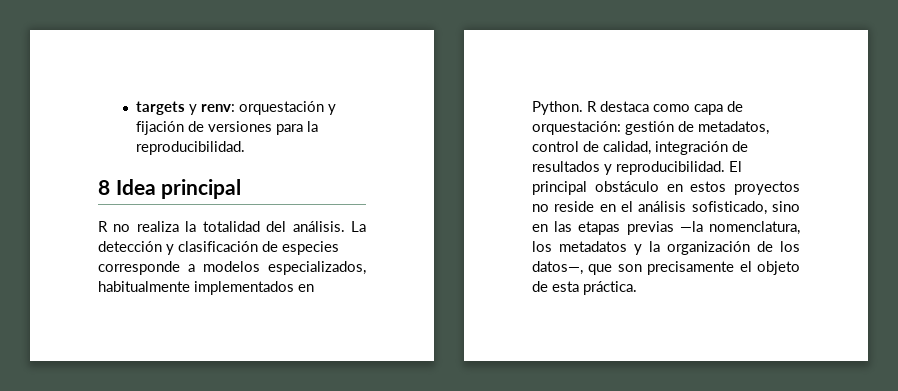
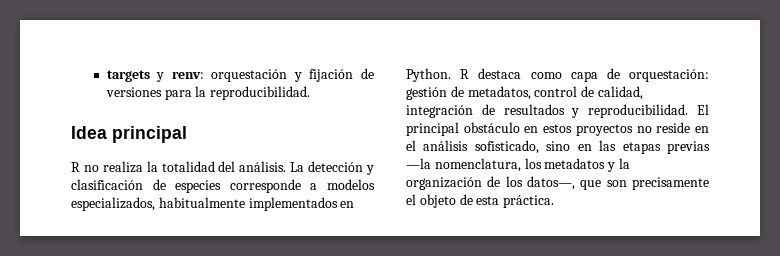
[98,180,110,195] 8 -> (311, 93) none

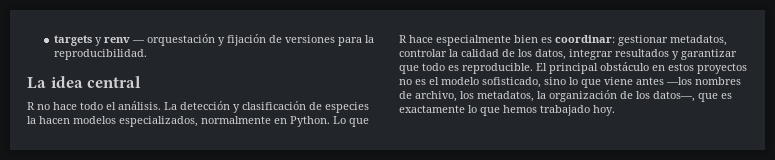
[171,71,204,79] renv: -> [103,37,145,43] renv —
[71,126,187,143] Idea principal -> [27,76,142,89] La idea central
[102,161,236,173] realiza la totalidad del -> [53,102,116,110] hace todo el
[229,179,375,193] [71,197,355,211] [406,68,709,82] [406,86,643,100] [406,104,689,118] corresponde a modelos especializados, habitualmente implementados en Python. R destaca como capa de orquestación: gestión de metadatos, control de calidad, integración de resultados y reproducibilidad. -> [27,116,369,127] [399,35,727,46] [399,49,737,60] [399,63,533,74] la hacen modelos especializados, normalmente en Python. Lo que R hace especialmente bien es coordinar: gestionar metadatos, controlar la calidad de los datos, integrar resultados y garantizar que todo es reproducible.
[656,122,709,133] [406,140,710,154] [406,158,616,172] reside en el análisis sofisticado, sino en las etapas previas —la nomenclatura, los metadatos y -> [415,77,741,88] [399,91,534,102] es el modelo sofisticado, sino lo que viene antes —los nombres de archivo, los metadatos,
[606,177,709,190] [406,194,555,208] son precisamente el objeto de esta práctica. -> [721,93,732,99] [399,105,615,116] es exactamente lo que hemos trabajado hoy.

